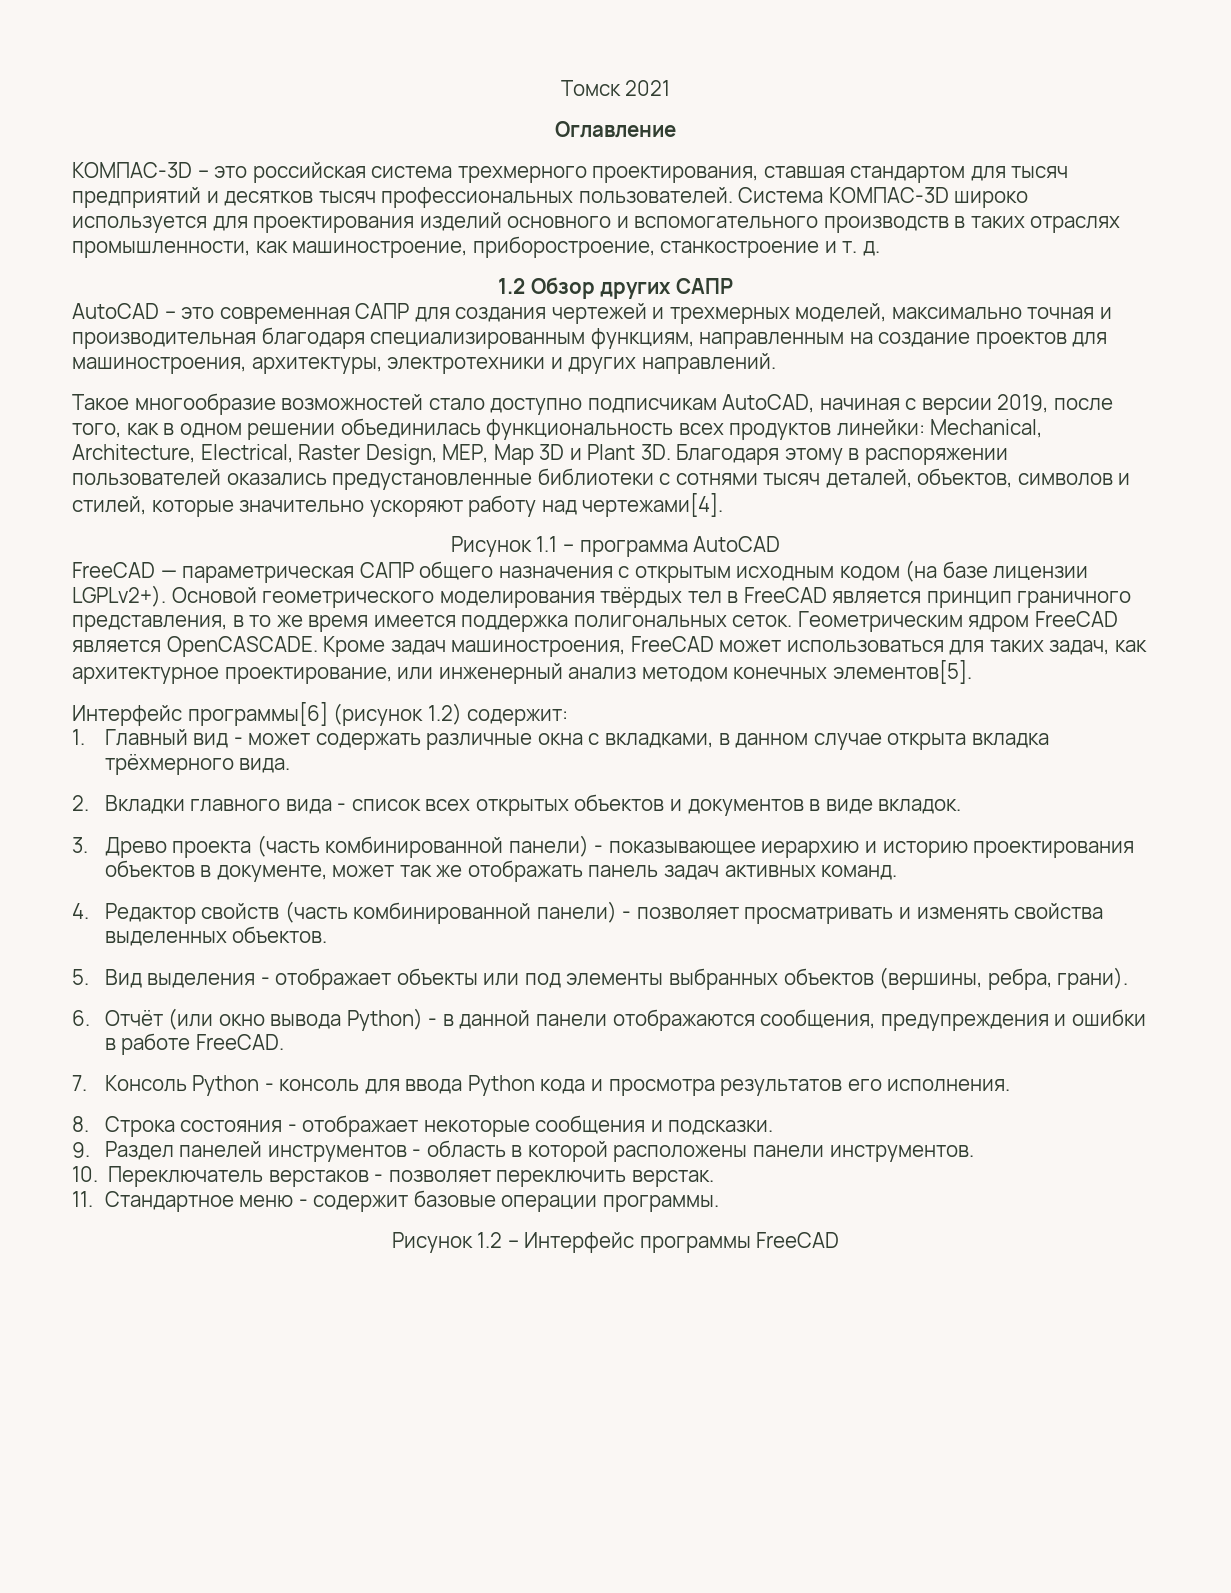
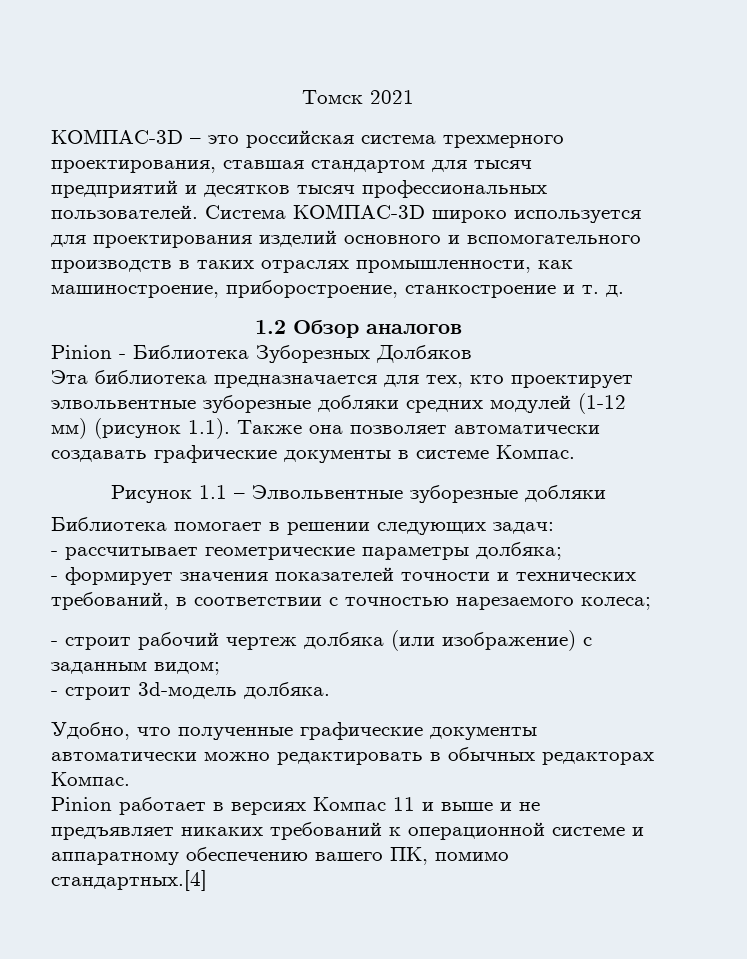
[555,121,676,138] // Оглавление -> (414, 97) none
[600,278,733,299] [72,303,1112,324] [72,327,1108,349] [72,353,776,374] [72,393,1113,415] [72,418,1043,440] [72,444,1008,465] [72,468,1131,490] [72,493,724,517] [450,536,781,557] [72,560,1089,583] [72,585,1132,608] [72,611,1118,632] [72,636,1147,657] [72,660,972,684] [72,702,569,726] [72,729,1049,750] [104,754,291,775] [72,794,962,816] [72,835,1135,858] [104,860,898,882] [72,901,1104,924] [104,926,328,946] [72,967,1129,990] [72,1008,1146,1031] [104,1033,284,1055] [72,1075,1011,1096] [72,1115,774,1137] [72,1140,974,1162] [72,1166,714,1187] [72,1190,719,1212] [391,1232,840,1253] других САПР // AutoCAD – это современная САПР для создания чертежей и трехмерных моделей, максимально точная и производительная благодаря специализированным функциям, направленным на создание проектов для машиностроения, архитектуры, электротехники и других направлений. // Такое многообразие возможностей стало доступно подписчикам AutoCAD, начиная с версии 2019, после того, как в одном решении объединилась функциональность всех продуктов линейки: Mechanical, Architecture, Electrical, Raster Design, MEP, Map 3D и Plant 3D. Благодаря этому в распоряжении пользователей оказались предустановленные библиотеки с сотнями тысяч деталей, объектов, символов и стилей, которые значительно ускоряют работу над чертежами[4]. // Рисунок 1.1 – программа AutoCAD // FreeCAD — параметрическая САПР общего назначения с открытым исходным кодом (на базе лицензии LGPLv2+). Основой геометрического моделирования твёрдых тел в FreeCAD является принцип граничного представления, в то же время имеется поддержка полигональных сеток. Геометрическим ядром FreeCAD является OpenCASCADE. Кроме задач машиностроения, FreeCAD может использоваться для таких задач, как архитектурное проектирование, или инженерный анализ методом конечных элементов[5]. // Интерфейс программы[6] (рисунок 1.2) содержит: // 1. Главный вид - может содержать различные окна с вкладками, в данном случае открыта вкладка трёхмерного вида. // 2. Вкладки главного вида - список всех открытых объектов и документов в виде вкладок. // 3. Древо проекта (часть комбинированной панели) - показывающее иерархию и историю проектирования объектов в документе, может так же отображать панель задач активных команд. // 4. Редактор свойств (часть комбинированной панели) - позволяет просматривать и изменять свойства выделенных объектов. // 5. Вид выделения - отображает объекты или под элементы выбранных объектов (вершины, ребра, грани). // 6. Отчёт (или окно вывода Python) - в данной панели отображаются сообщения, предупреждения и ошибки в работе FreeCAD. // 7. Консоль Python - консоль для ввода Python кода и просмотра результатов его исполнения. // 8. Cтрока состояния - отображает некоторые сообщения и подсказки. // 9. Раздел панелей инструментов - область в которой расположены панели инструментов. // 10. Переключатель верстаков - позволяет переключить верстак. // 11. Стандартное меню - содержит базовые операции программы. // Рисунок 1.2 – Интерфейс программы FreeCAD -> [365,324,462,334] [51,345,472,363] [51,370,633,388] [51,393,626,414] [51,418,600,439] [51,445,575,463] [110,485,606,503] [51,517,554,535] [51,542,562,560] [51,567,636,585] [51,592,651,610] [51,630,592,651] [51,662,220,675] [51,682,330,700] [51,722,537,740] [51,747,654,765] [51,772,130,786] [51,797,540,815] [51,822,644,840] [51,847,509,865] [51,870,207,891] аналогов // Pinion - Библиотека Зуборезных Долбяков // Эта библиотека предназначается для тех, кто проектирует элвольвентные зуборезные добляки средних модулей (1-12 мм) (рисунок 1.1). Также она позволяет автоматически создавать графические документы в системе Компас. // Рисунок 1.1 – Элвольвентные зуборезные добляки // Библиотека помогает в решении следующих задач: // - рассчитывает геометрические параметры долбяка; // - формирует значения показателей точности и технических требований, в соответствии с точностью нарезаемого колеса; // - строит рабочий чертеж долбяка (или изображение) с заданным видом; // - строит 3d-модель долбяка. // Удобно, что полученные графические документы автоматически можно редактировать в обычных редакторах Компас. // Pinion работает в версиях Компас 11 и выше и не предъявляет никаких требований к операционной системе и аппаратному обеспечению вашего ПК, помимо стандартных.[4]

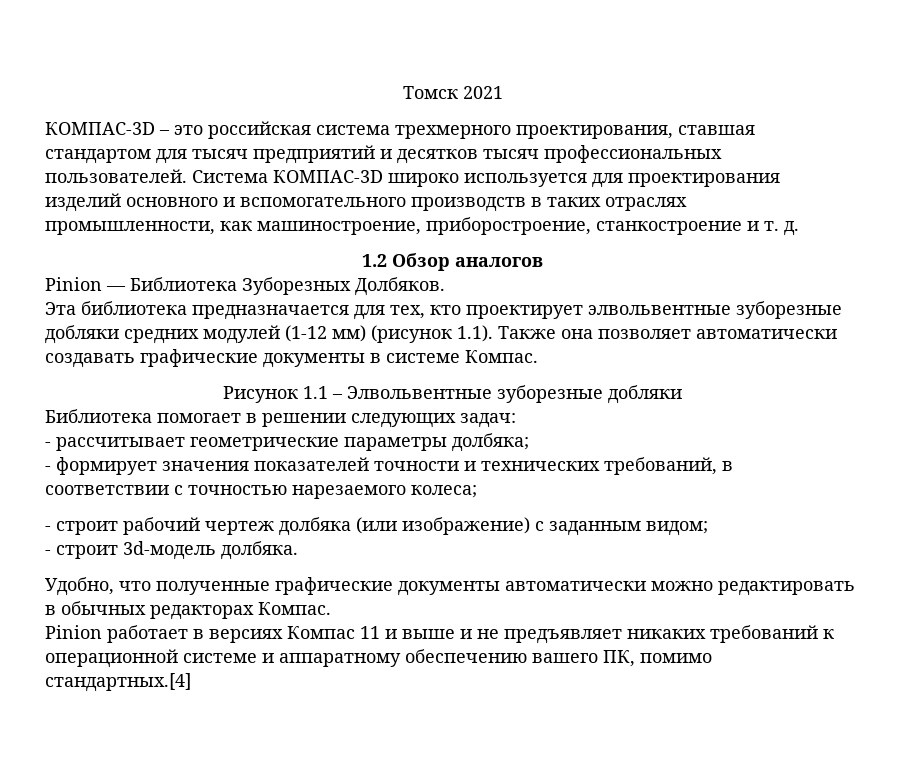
[119,354,126,359] - -> [106,286,126,291] —
[376,345,472,363] Долбяков -> [355,277,445,296] Долбяков.

